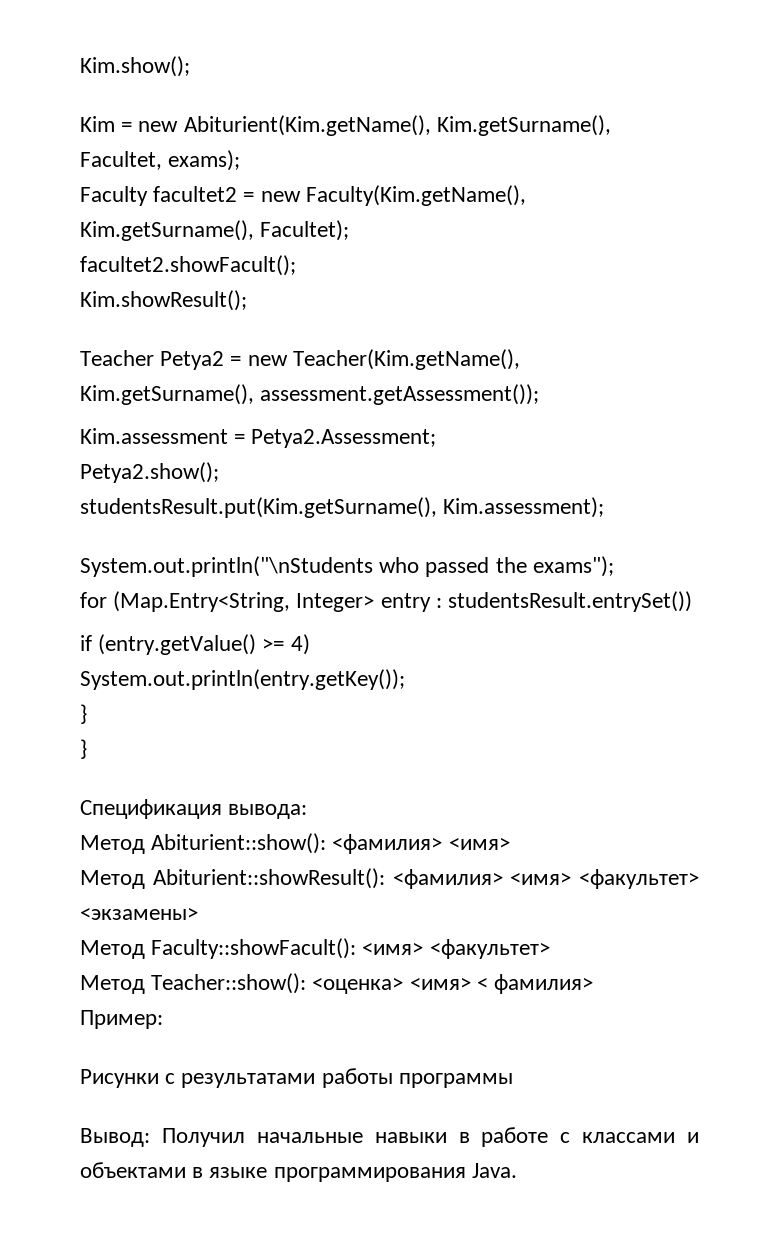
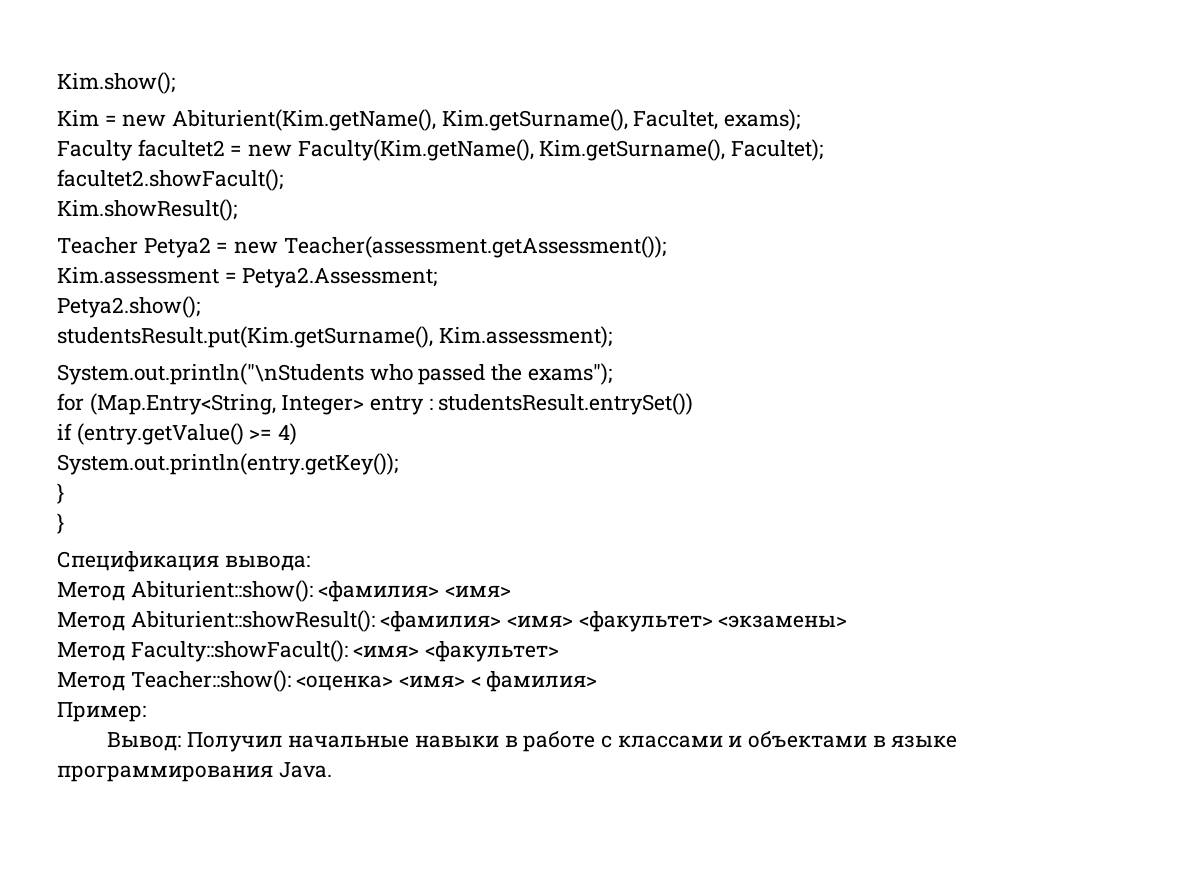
[292,349,520,370] [80,384,540,405] Teacher(Kim.getName(), Kim.getSurname(), assessment.getAssessment()); -> [283,236,666,258] Teacher(assessment.getAssessment());
[80,1068,513,1088] // Рисунки с результатами работы программы -> (146, 712) none

